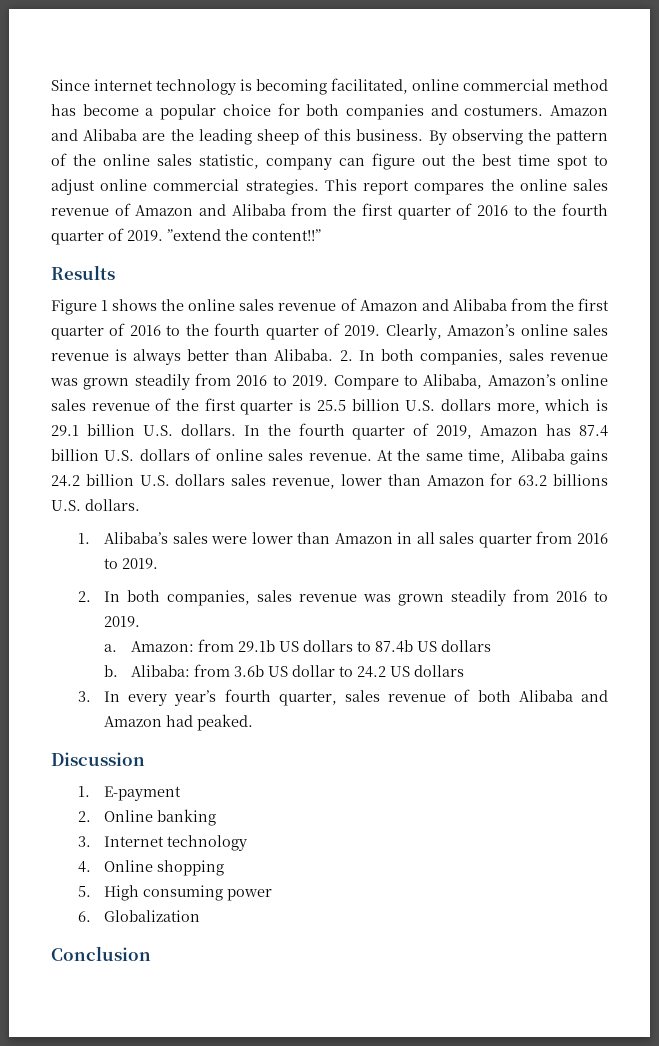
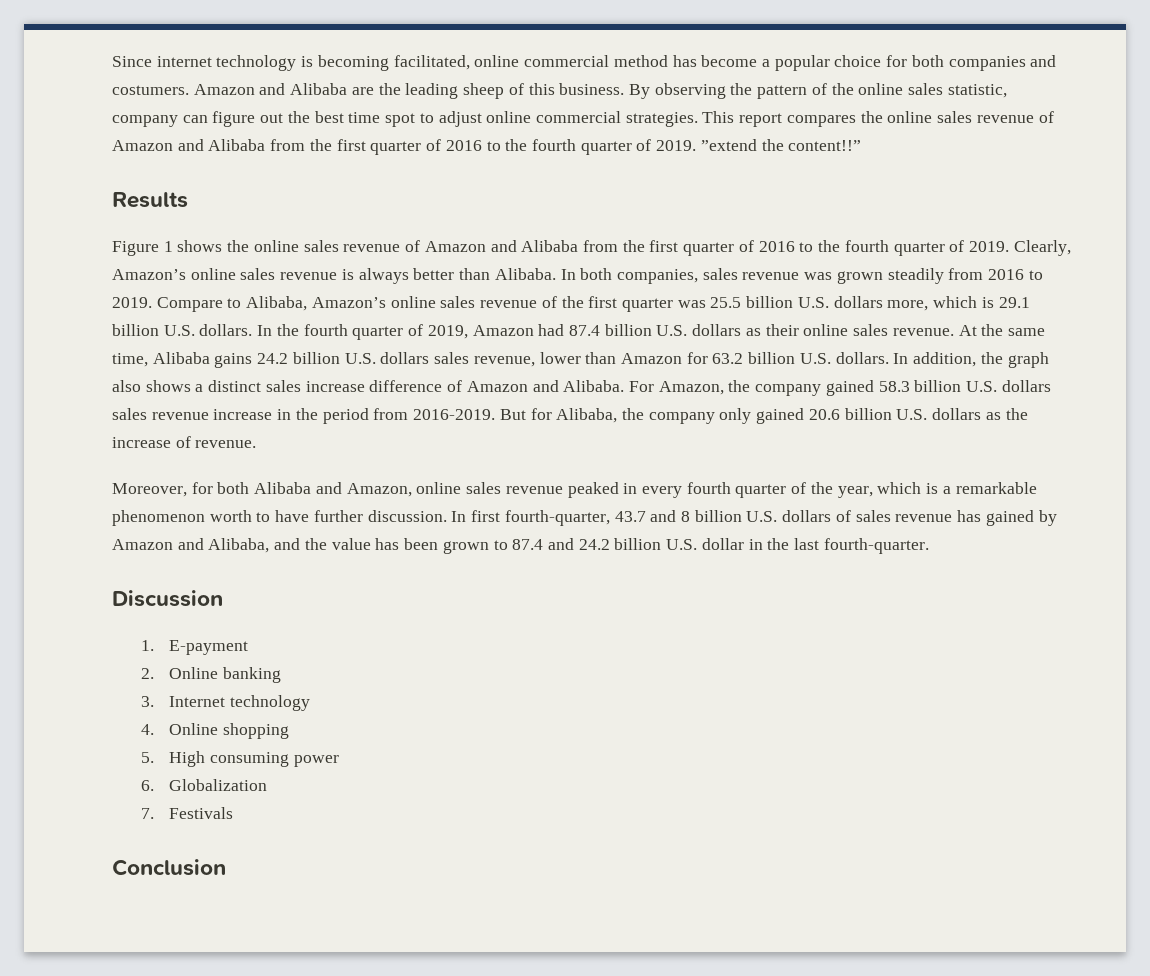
[339,350,353,361] 2. -> (556, 274) none
[299,399,312,411] is -> [677,300,706,308] was
[546,424,572,436] has -> [538,324,565,336] had
[195,448,212,461] of -> [745,324,799,336] as their
[553,474,608,486] [51,499,140,511] [77,531,609,548] [104,558,159,569] [77,589,608,606] [104,616,141,627] [104,639,491,653] [104,664,464,678] [77,689,608,706] [104,714,254,731] billions U.S. dollars. // 1. Alibaba’s sales were lower than Amazon in all sales quarter from 2016 to 2019. // 2. In both companies, sales revenue was grown steadily from 2016 to 2019. // a. Amazon: from 29.1b US dollars to 87.4b US dollars // b. Alibaba: from 3.6b US dollar to 24.2 US dollars // 3. In every year’s fourth quarter, sales revenue of both Alibaba and Amazon had peaked. -> [748,352,1049,368] [112,380,1051,396] [112,408,1028,424] [112,436,257,448] [112,482,1037,498] [112,510,1057,526] [112,538,929,554] billion U.S. dollars. In addition, the graph also shows a distinct sales increase difference of Amazon and Alibaba. For Amazon, the company gained 58.3 billion U.S. dollars sales revenue increase in the period from 2016-2019. But for Alibaba, the company only gained 20.6 billion U.S. dollars as the increase of revenue. // Moreover, for both Alibaba and Amazon, online sales revenue peaked in every fourth quarter of the year, which is a remarkable phenomenon worth to have further discussion. In first fourth-quarter, 43.7 and 8 billion U.S. dollars of sales revenue has gained by Amazon and Alibaba, and the value has been grown to 87.4 and 24.2 billion U.S. dollar in the last fourth-quarter.
(201, 916) none -> [140,807,234,819] // 7. Festivals

